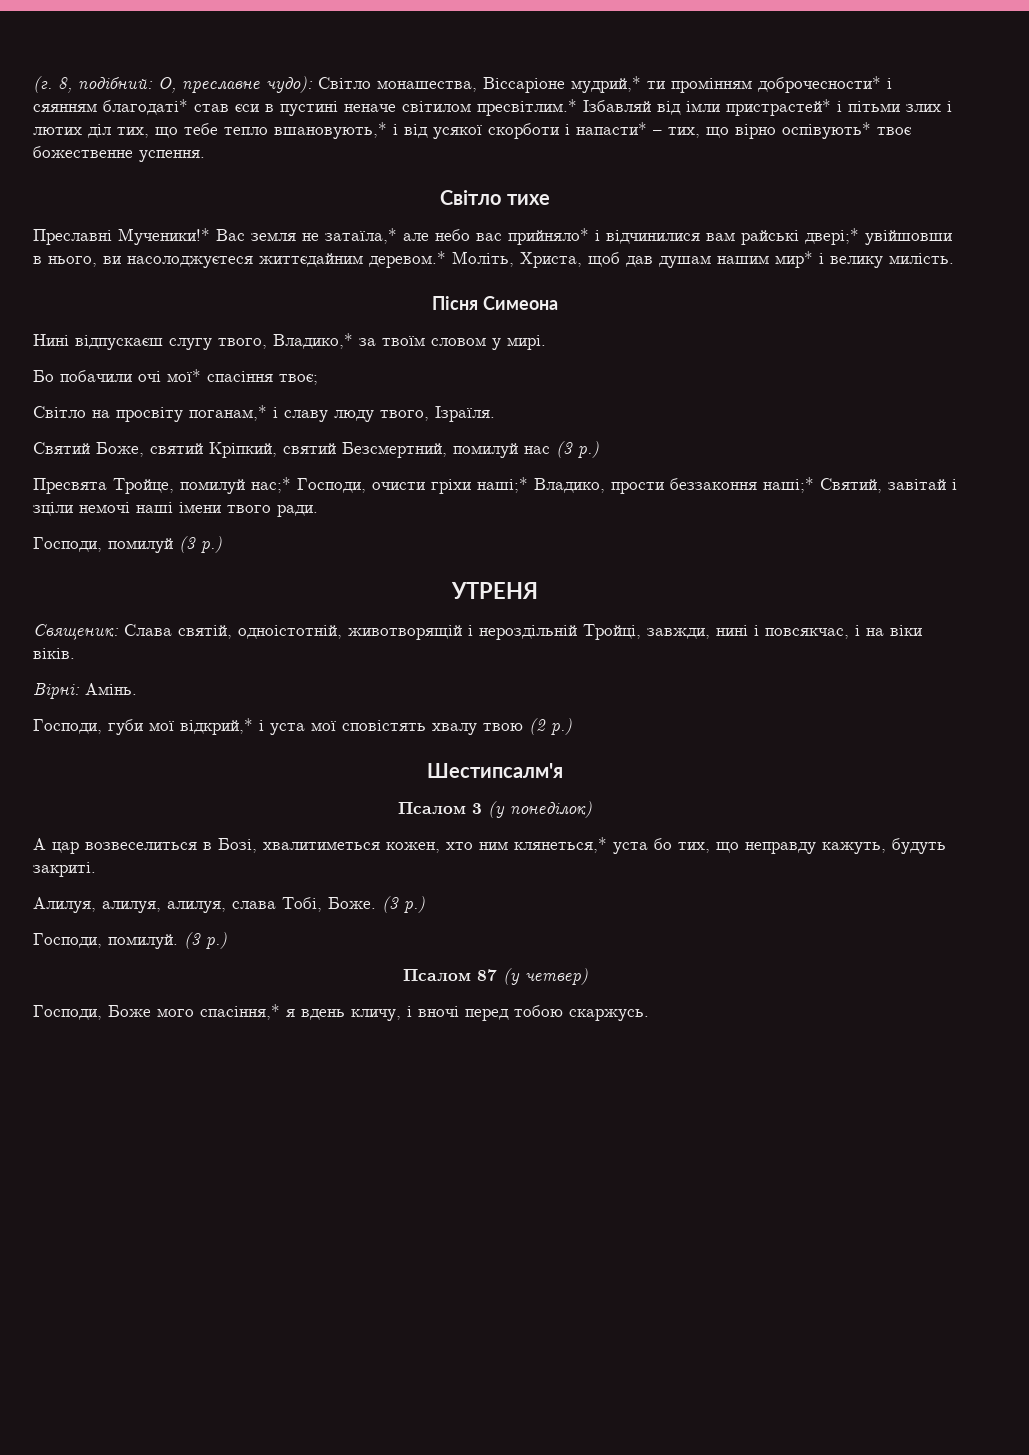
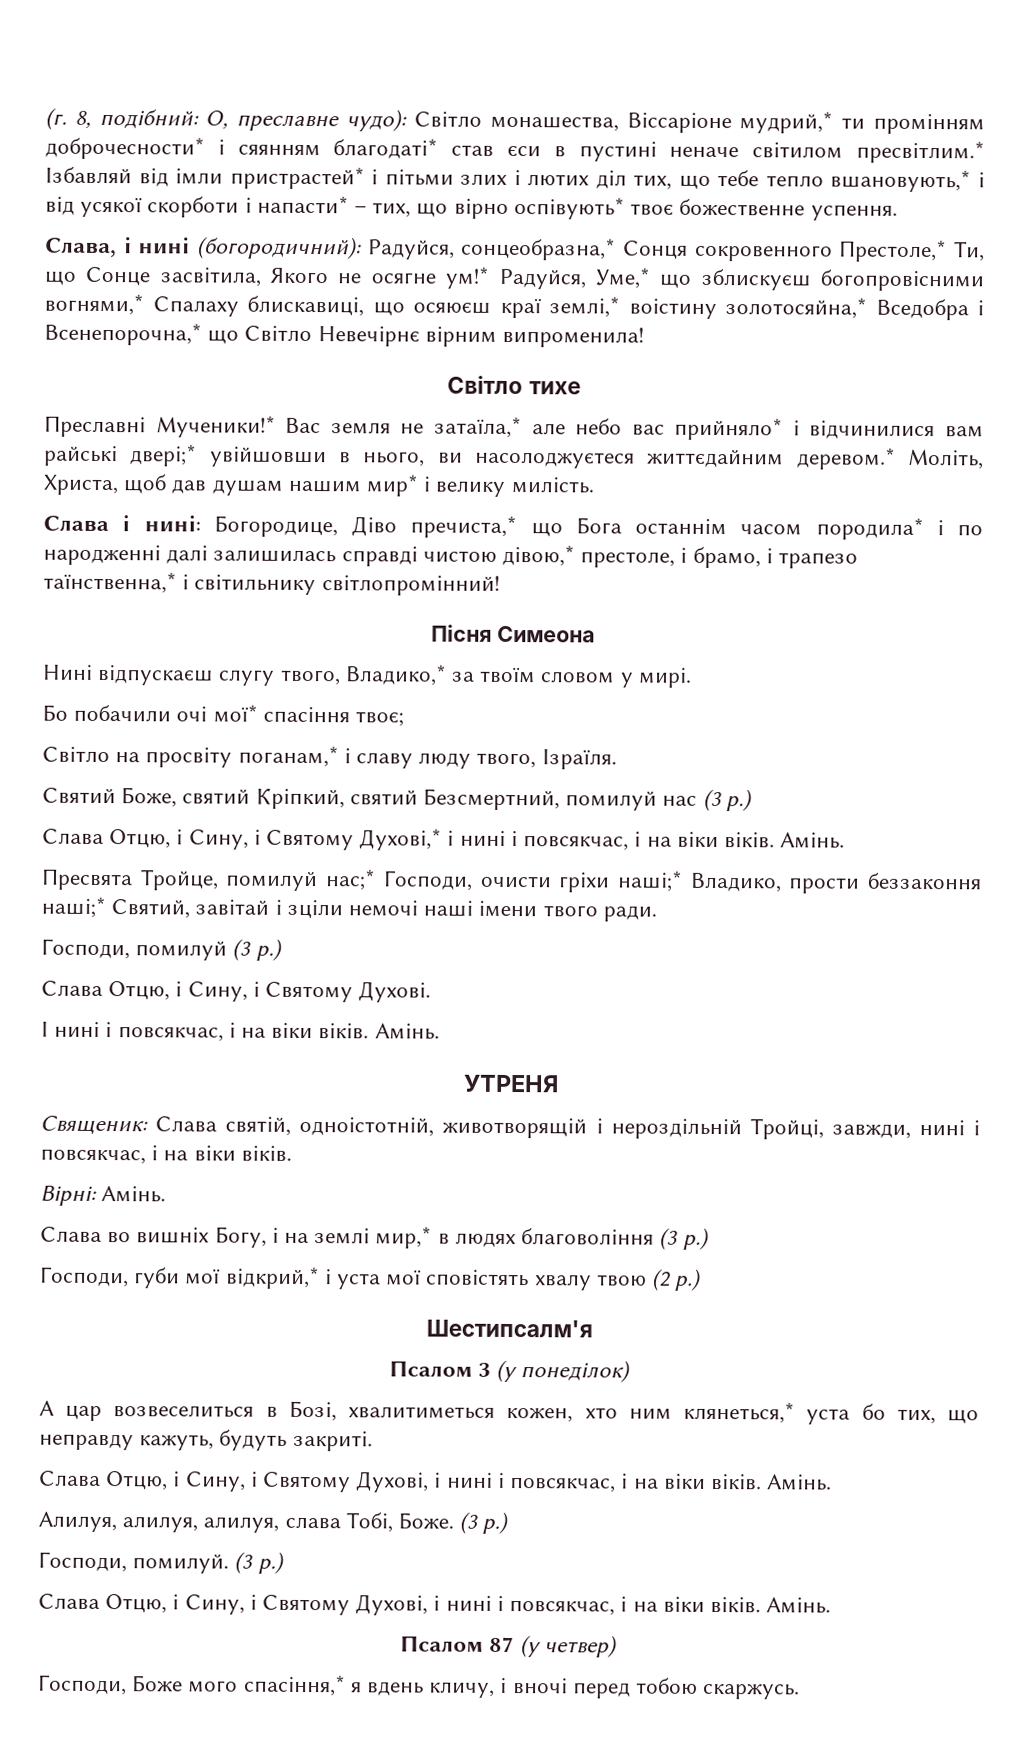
(205, 156) none -> [45,236,985,263] [44,266,984,292] [44,293,984,321] [44,322,645,348] // Слава, і нині (богородичний): Радуйся, сонцеобразна,* Сонця сокровенного Престоле,* Ти, що Сонце засвітила, Якого не осягне ум!* Радуйся, Уме,* що зблискуєш богопровісними вогнями,* Спалаху блискавиці, що осяюєш краї землі,* воістину золотосяйна,* Вседобра і Всенепорочна,* що Світло Невечірнє вірним випроменила!
(954, 258) none -> [43,515,983,541] [43,544,859,569] [43,571,500,596] // Слава і нині: Богородице, Діво пречиста,* що Бога останнім часом породила* і по народженні далі залишилась справді чистою дівою,* престоле, і брамо, і трапезо таїнственна,* і світильнику світлопромінний!
(599, 450) none -> [42,828,846,851] // Слава Отцю, і Сину, і Святому Духові,* і нині і повсякчас, і на віки віків. Амінь.
(222, 545) none -> [41,980,432,1003] [41,1021,440,1042] // Слава Отцю, і Сину, і Святому Духові. // І нині і повсякчас, і на віки віків. Амінь.
(137, 689) none -> [40,1226,710,1250] // Слава во вишніх Богу, і на землі мир,* в людях благовоління (3 р.)
(96, 869) none -> [39,1470,833,1493] // Слава Отцю, і Сину, і Святому Духові, і нині і повсякчас, і на віки віків. Амінь.
(227, 941) none -> [38,1593,832,1616] // Слава Отцю, і Сину, і Святому Духові, і нині і повсякчас, і на віки віків. Амінь.

